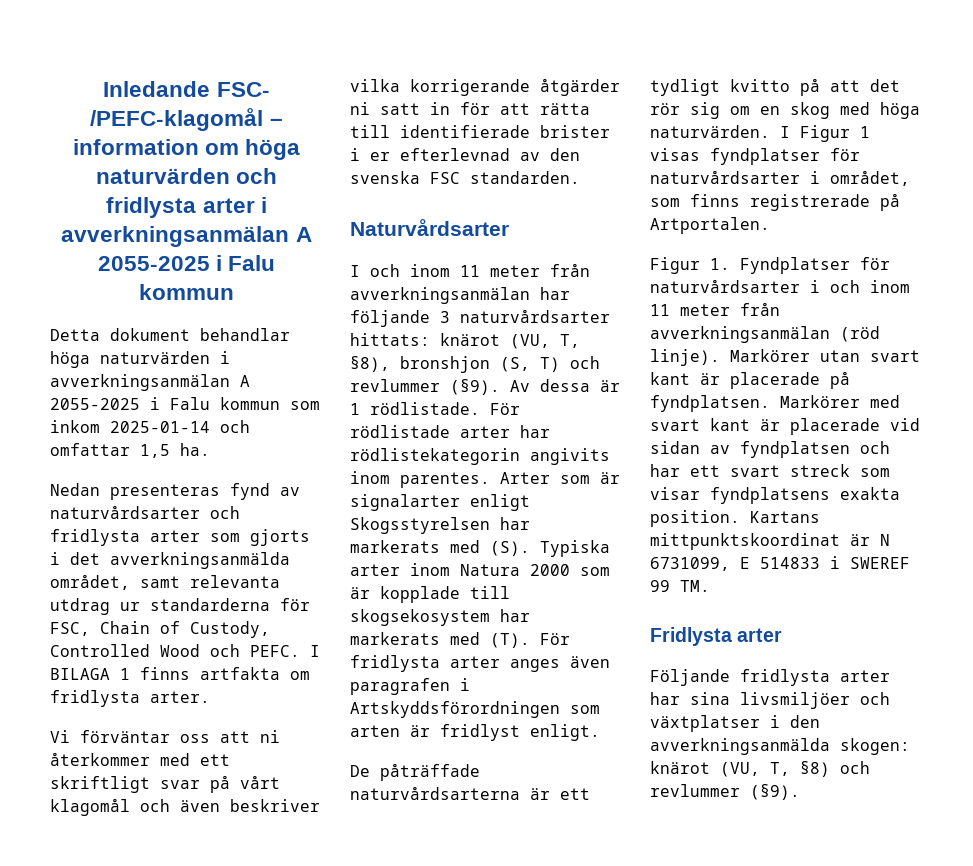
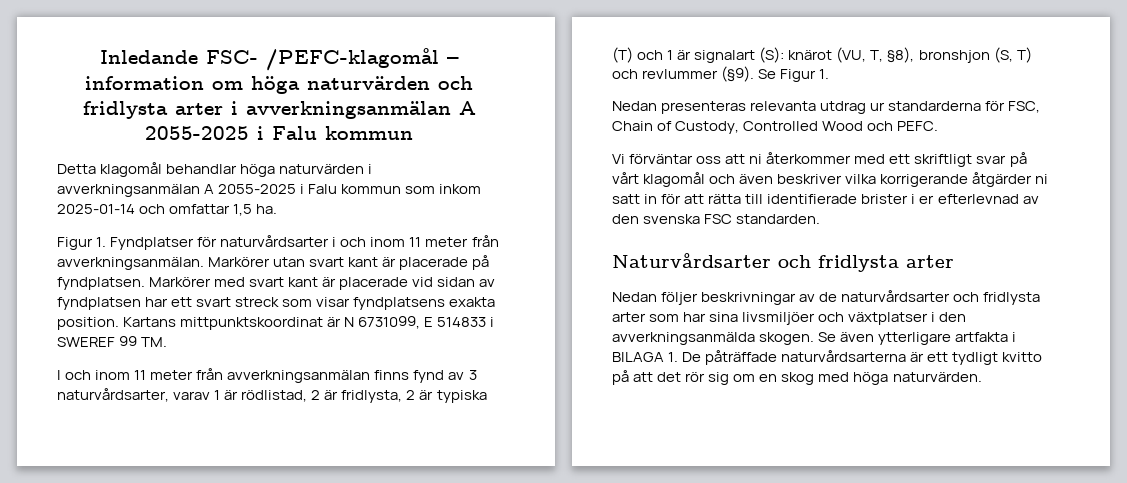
[110,328,190,341] dokument -> [100,162,163,177] klagomål
[50,483,300,500] [50,505,240,519] [50,529,310,546] [50,552,290,569] [50,574,180,590] Nedan presenteras fynd av naturvårdsarter och fridlysta arter som gjorts i det avverkningsanmälda området, samt -> [57,235,499,250] [57,255,490,270] [57,277,496,290] [57,297,496,310] [57,316,495,330] [57,336,168,347] [57,368,477,383] [57,388,487,403] [612,47,1032,63] [612,66,830,82] [612,101,747,114] Figur 1. Fyndplatser för naturvårdsarter i och inom 11 meter från avverkningsanmälan. Markörer utan svart kant är placerade på fyndplatsen. Markörer med svart kant är placerade vid sidan av fyndplatsen har ett svart streck som visar fyndplatsens exakta position. Kartans mittpunktskoordinat är N 6731099, E 514833 i SWEREF 99 TM. // I och inom 11 meter från avverkningsanmälan finns fynd av 3 naturvårdsarter, varav 1 är rödlistad, 2 är fridlysta, 2 är typiska (T) och 1 är signalart (S): knärot (VU, T, §8), bronshjon (S, T) och revlummer (§9). Se Figur 1. // Nedan presenteras
[310,645,320,657] [50,667,310,680] [50,690,210,707] I BILAGA 1 finns artfakta om fridlysta arter. -> (939, 126) none
[350,263,590,277] [350,287,570,304] [350,309,610,327] [350,333,580,349] [350,356,600,373] [350,379,620,395] [350,402,520,415] [350,425,550,438] [350,448,610,465] [350,471,620,488] [350,494,530,511] [350,517,530,534] [350,540,610,557] [350,563,610,576] [350,586,510,603] [350,609,530,626] [350,632,570,648] [350,655,610,672] [350,678,470,695] [350,701,600,718] [350,724,600,741] // I och inom 11 meter från avverkningsanmälan har följande 3 naturvårdsarter hittats: knärot (VU, T, §8), bronshjon (S, T) och revlummer (§9). Av dessa är 1 rödlistade. För rödlistade arter har rödlistekategorin angivits inom parentes. Arter som är signalarter enligt Skogsstyrelsen har markerats med (S). Typiska arter inom Natura 2000 som är kopplade till skogsekosystem har markerats med (T). För fridlysta arter anges även paragrafen i Artskyddsförordningen som arten är fridlyst enligt. // -> [778,255,954,272] [612,290,1041,305] [612,312,967,325] [612,332,1017,345] [612,352,679,362] och fridlysta arter // Nedan följer beskrivningar av de naturvårdsarter och fridlysta arter som har sina livsmiljöer och växtplatser i den avverkningsanmälda skogen. Se även ytterligare artfakta i BILAGA 1.
[780,125,870,142] [650,148,860,165] [650,170,910,186] [650,193,900,211] [650,217,770,234] [650,257,890,274] [650,279,910,293] [650,302,780,316] [650,326,880,343] [650,349,920,366] [650,371,850,389] [650,395,900,412] [650,418,920,435] [650,441,890,458] [650,464,890,477] [650,487,900,504] [650,510,820,527] [650,533,890,550] [650,556,910,571] [650,580,710,592] [650,627,783,646] [650,669,890,686] [650,692,890,709] [650,715,820,732] [650,738,910,755] [650,761,870,777] [650,784,800,800] I Figur 1 visas fyndplatser för naturvårdsarter i området, som finns registrerade på Artportalen. // Figur 1. Fyndplatser för naturvårdsarter i och inom 11 meter från avverkningsanmälan (röd linje). Markörer utan svart kant är placerade på fyndplatsen. Markörer med svart kant är placerade vid sidan av fyndplatsen och har ett svart streck som visar fyndplatsens exakta position. Kartans mittpunktskoordinat är N 6731099, E 514833 i SWEREF 99 TM. // Fridlysta arter // Följande fridlysta arter har sina livsmiljöer och växtplatser i den avverkningsanmälda skogen: knärot (VU, T, §8) och revlummer (§9). -> (982, 377) none

